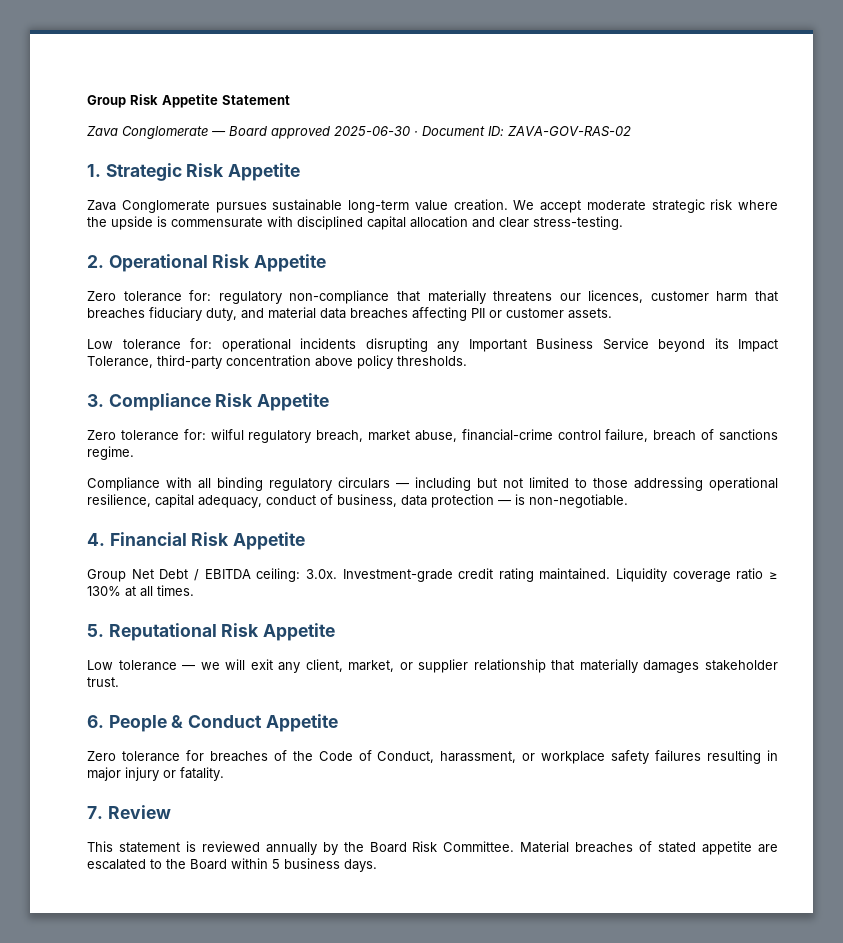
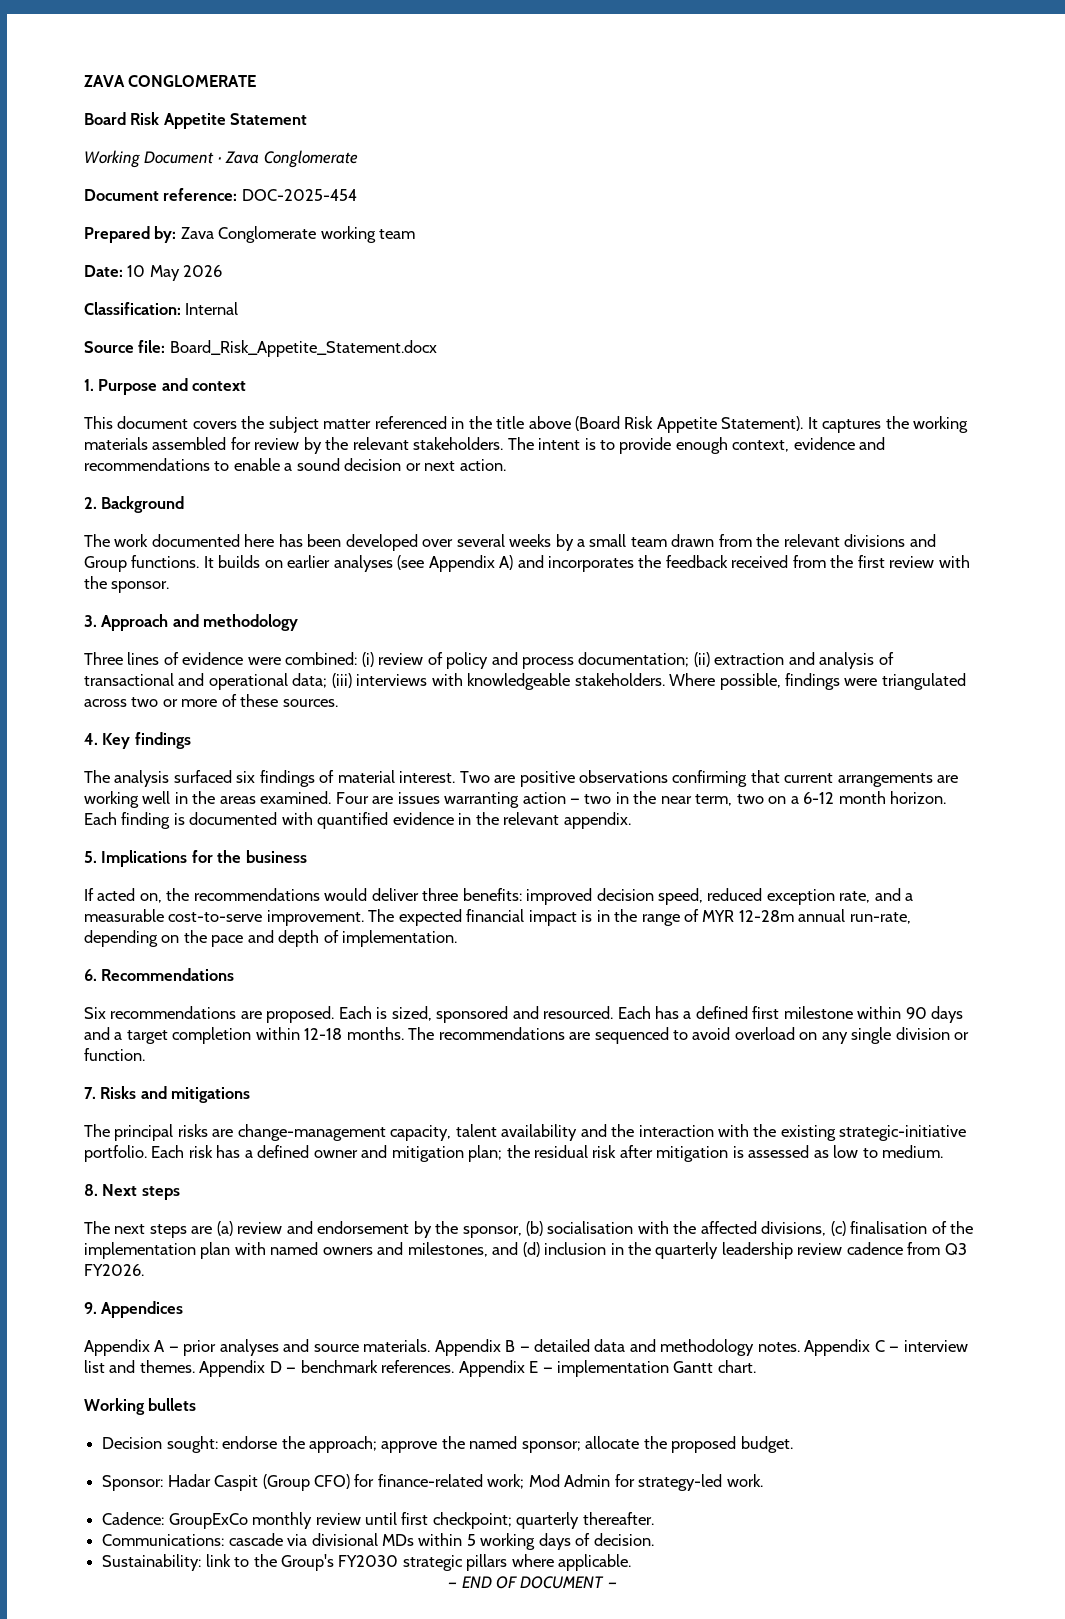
[87,95,126,108] Group -> [84,75,257,87] [84,112,126,125] ZAVA CONGLOMERATE // Board
[87,126,631,139] [87,163,301,181] [87,199,778,213] [87,216,623,230] [87,254,327,272] [87,290,779,304] [87,307,612,321] [87,338,778,352] [87,355,467,369] [87,393,330,411] [87,429,778,443] [87,446,134,460] [87,477,778,491] [87,494,628,508] [87,532,306,550] [87,568,778,582] [87,585,194,597] [87,623,336,641] [87,659,778,673] [87,677,119,687] [87,714,338,732] [87,750,778,764] [87,767,224,781] [87,805,171,819] [87,841,778,855] [87,858,377,872] Zava Conglomerate — Board approved 2025-06-30 · Document ID: ZAVA-GOV-RAS-02 // 1. Strategic Risk Appetite // Zava Conglomerate pursues sustainable long-term value creation. We accept moderate strategic risk where the upside is commensurate with disciplined capital allocation and clear stress-testing. // 2. Operational Risk Appetite // Zero tolerance for: regulatory non-compliance that materially threatens our licences, customer harm that breaches fiduciary duty, and material data breaches affecting PII or customer assets. // Low tolerance for: operational incidents disrupting any Important Business Service beyond its Impact Tolerance, third-party concentration above policy thresholds. // 3. Compliance Risk Appetite // Zero tolerance for: wilful regulatory breach, market abuse, financial-crime control failure, breach of sanctions regime. // Compliance with all binding regulatory circulars — including but not limited to those addressing operational resilience, capital adequacy, conduct of business, data protection — is non-negotiable. // 4. Financial Risk Appetite // Group Net Debt / EBITDA ceiling: 3.0x. Investment-grade credit rating maintained. Liquidity coverage ratio ≥ 130% at all times. // 5. Reputational Risk Appetite // Low tolerance — we will exit any client, market, or supplier relationship that materially damages stakeholder trust. // 6. People & Conduct Appetite // Zero tolerance for breaches of the Code of Conduct, harassment, or workplace safety failures resulting in major injury or fatality. // 7. Review // This statement is reviewed annually by the Board Risk Committee. Material breaches of stated appetite are escalated to the Board within 5 business days. -> [84,150,358,168] [84,188,357,201] [84,226,416,243] [84,265,223,281] [84,302,239,315] [84,340,437,357] [84,378,247,395] [84,416,969,433] [84,437,886,454] [84,458,506,471] [84,496,185,513] [84,534,936,551] [84,555,970,572] [84,576,170,593] [84,614,299,631] [84,652,894,669] [84,673,966,690] [84,694,338,707] [84,732,191,749] [84,770,959,787] [84,791,947,808] [84,812,631,829] [84,850,307,867] [84,888,914,905] [84,909,911,926] [84,930,458,947] [84,968,235,981] [84,1006,964,1023] [84,1027,970,1044] [84,1048,145,1061] [84,1086,251,1103] [84,1124,967,1141] [84,1145,944,1162] [84,1184,180,1200] [84,1221,974,1238] [84,1242,967,1259] [84,1264,144,1276] [84,1301,184,1318] [84,1339,968,1356] [84,1360,756,1377] [84,1398,197,1415] [102,1436,793,1453] [102,1474,763,1491] [102,1512,654,1529] [102,1533,654,1550] [102,1554,632,1571] [448,1576,617,1589] Working Document · Zava Conglomerate // Document reference: DOC-2025-454 // Prepared by: Zava Conglomerate working team // Date: 10 May 2026 // Classification: Internal // Source file: Board_Risk_Appetite_Statement.docx // 1. Purpose and context // This document covers the subject matter referenced in the title above (Board Risk Appetite Statement). It captures the working materials assembled for review by the relevant stakeholders. The intent is to provide enough context, evidence and recommendations to enable a sound decision or next action. // 2. Background // The work documented here has been developed over several weeks by a small team drawn from the relevant divisions and Group functions. It builds on earlier analyses (see Appendix A) and incorporates the feedback received from the first review with the sponsor. // 3. Approach and methodology // Three lines of evidence were combined: (i) review of policy and process documentation; (ii) extraction and analysis of transactional and operational data; (iii) interviews with knowledgeable stakeholders. Where possible, findings were triangulated across two or more of these sources. // 4. Key findings // The analysis surfaced six findings of material interest. Two are positive observations confirming that current arrangements are working well in the areas examined. Four are issues warranting action — two in the near term, two on a 6-12 month horizon. Each finding is documented with quantified evidence in the relevant appendix. // 5. Implications for the business // If acted on, the recommendations would deliver three benefits: improved decision speed, reduced exception rate, and a measurable cost-to-serve improvement. The expected financial impact is in the range of MYR 12-28m annual run-rate, depending on the pace and depth of implementation. // 6. Recommendations // Six recommendations are proposed. Each is sized, sponsored and resourced. Each has a defined first milestone within 90 days and a target completion within 12-18 months. The recommendations are sequenced to avoid overload on any single division or function. // 7. Risks and mitigations // The principal risks are change-management capacity, talent availability and the interaction with the existing strategic-initiative portfolio. Each risk has a defined owner and mitigation plan; the residual risk after mitigation is assessed as low to medium. // 8. Next steps // The next steps are (a) review and endorsement by the sponsor, (b) socialisation with the affected divisions, (c) finalisation of the implementation plan with named owners and milestones, and (d) inclusion in the quarterly leadership review cadence from Q3 FY2026. // 9. Appendices // Appendix A — prior analyses and source materials. Appendix B — detailed data and methodology notes. Appendix C — interview list and themes. Appendix D — benchmark references. Appendix E — implementation Gantt chart. // Working bullets // Decision sought: endorse the approach; approve the named sponsor; allocate the proposed budget. // Sponsor: Hadar Caspit (Group CFO) for finance-related work; Mod Admin for strategy-led work. // Cadence: GroupExCo monthly review until first checkpoint; quarterly thereafter. // Communications: cascade via divisional MDs within 5 working days of decision. // Sustainability: link to the Group's FY2030 strategic pillars where applicable. // — END OF DOCUMENT —

